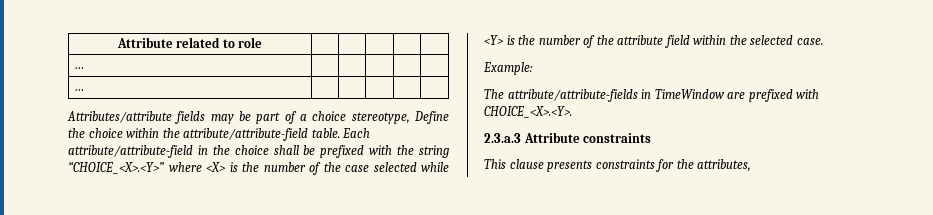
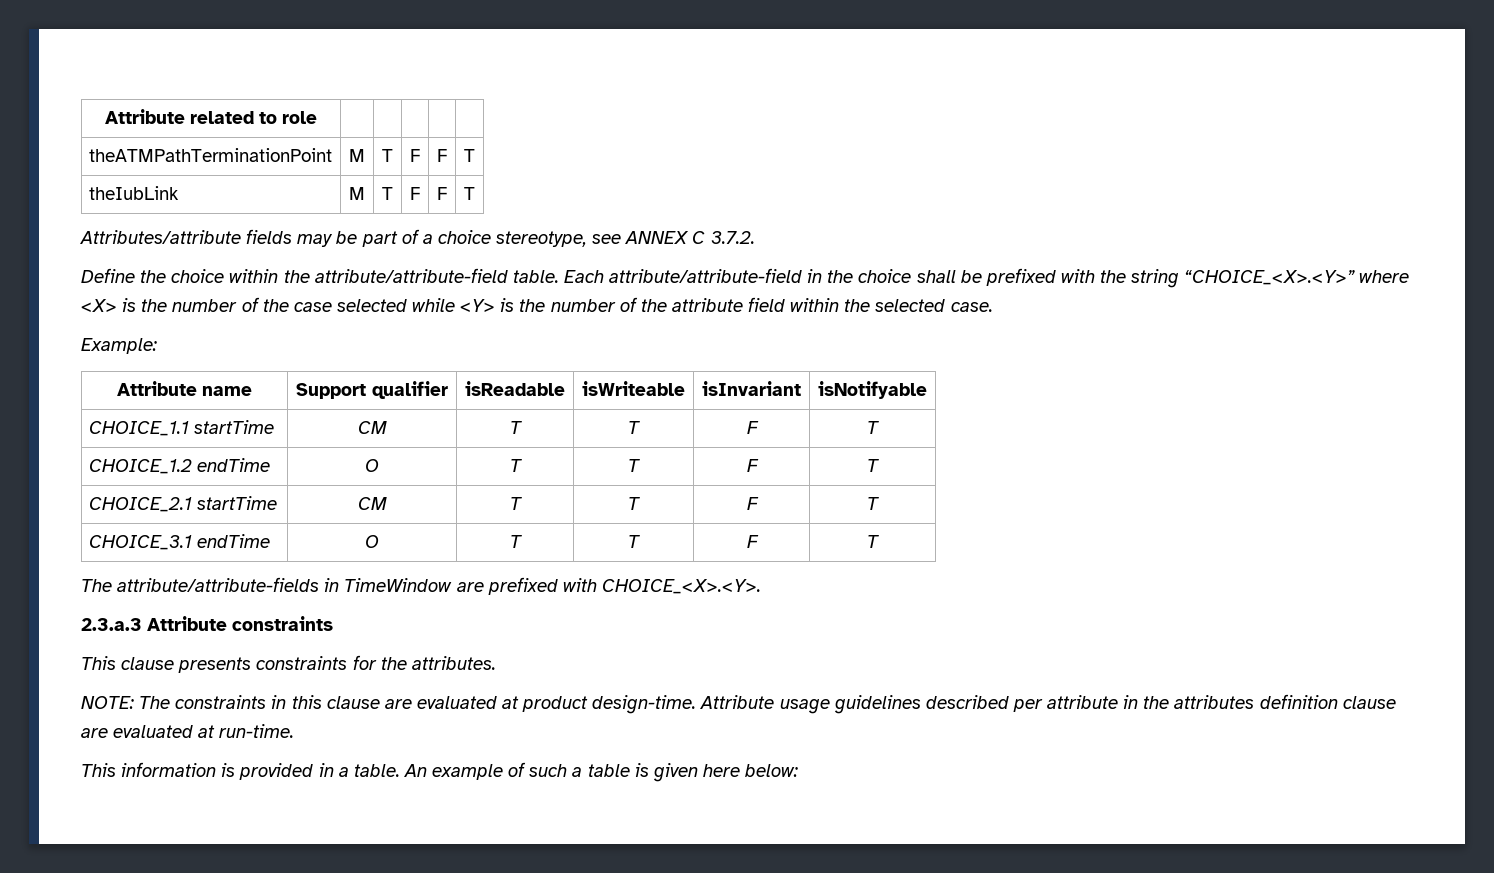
[73,67,84,69] [73,89,84,91] … | | | | | // … | | | | | -> [88,148,332,162] [349,149,365,162] [382,149,393,162] [410,149,420,162] [437,149,447,162] [464,149,475,162] [88,186,179,200] [349,187,365,200] [382,187,393,200] [410,187,420,200] [437,187,447,200] [464,187,475,200] theATMPathTerminationPoint | M | T | F | F | T // theIubLink | M | T | F | F | T
(410, 118) none -> [592,231,755,244] see ANNEX C 3.7.2. //
(533, 68) none -> [116,381,253,396] [296,381,448,399] [465,381,565,396] [582,381,685,396] [702,381,801,396] [818,381,927,399] [88,420,275,436] [357,421,387,434] [509,421,522,434] [628,421,640,434] [746,421,759,434] [867,421,879,434] [88,458,271,474] [365,459,379,472] [509,459,522,472] [628,459,640,472] [746,459,759,472] [867,459,879,472] [88,496,278,512] [357,497,387,510] [509,497,522,510] [628,497,640,510] [746,497,759,510] [867,497,879,510] [88,534,271,550] [365,535,379,548] [509,535,522,548] [628,535,640,548] [746,535,759,548] [867,535,879,548] // Attribute name | Support qualifier | isReadable | isWriteable | isInvariant | isNotifyable // CHOICE_1.1 startTime | CM | T | T | F | T // CHOICE_1.2 endTime | O | T | T | F | T // CHOICE_2.1 startTime | CM | T | T | F | T // CHOICE_3.1 endTime | O | T | T | F | T
[697,159,752,172] attributes, -> [411,656,496,670] [81,694,1396,714] [81,724,295,738] [81,762,799,782] attributes. // NOTE: The constraints in this clause are evaluated at product design-time. Attribute usage guidelines described per attribute in the attributes definition clause are evaluated at run-time. // This information is provided in a table. An example of such a table is given here below:

